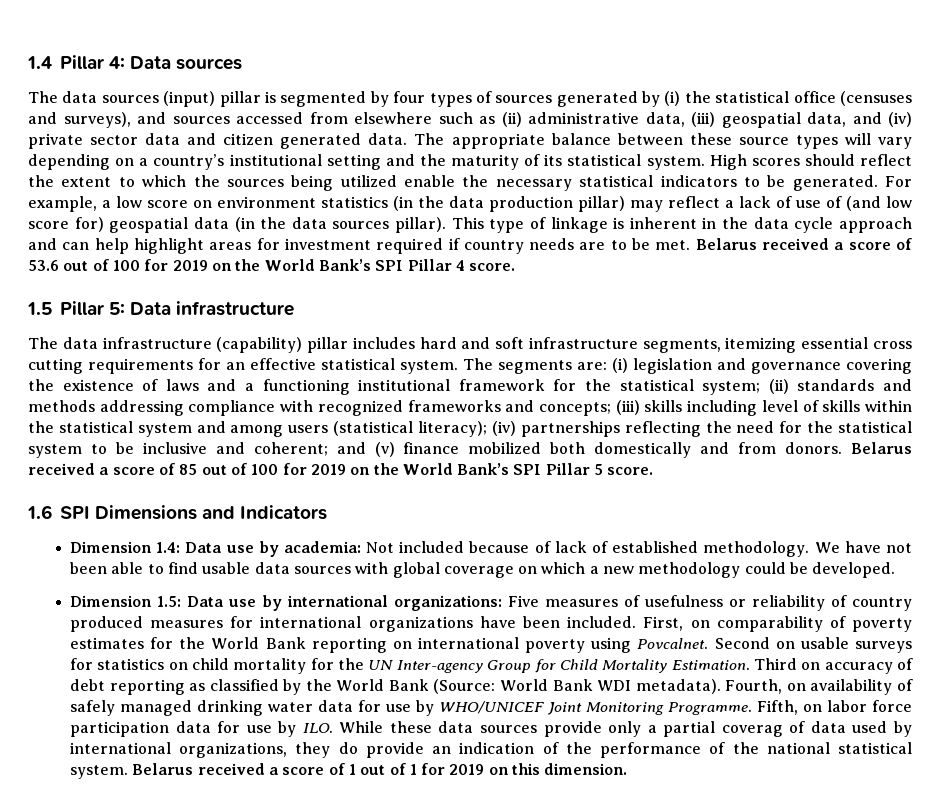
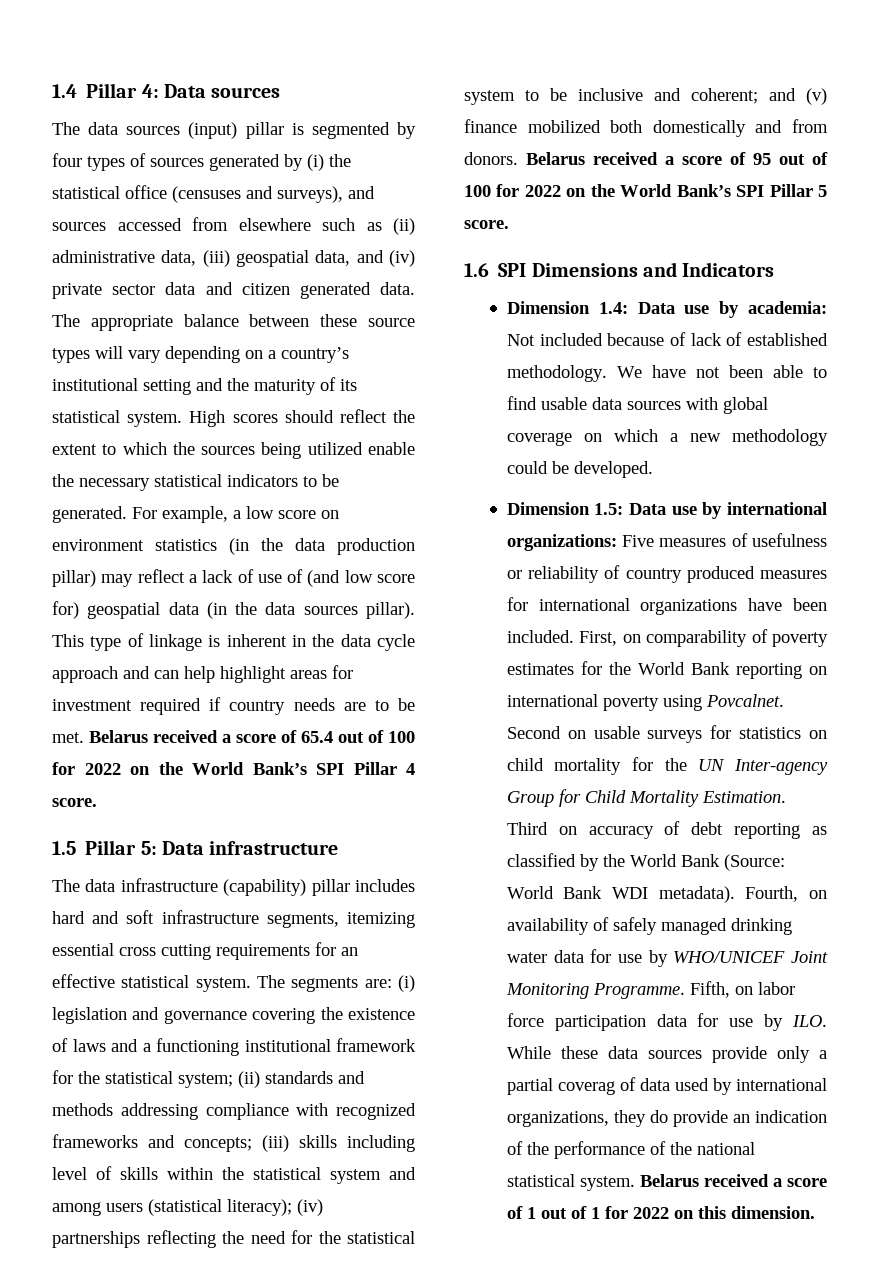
[28,259,208,271] 53.6 out of 100 for 2019 -> [301,730,415,743] [52,762,121,775] 65.4 out of 100 for 2022
[179,463,346,475] 85 out of 100 for 2019 -> [753,152,828,165] [464,184,561,197] 95 out of 100 for 2022
[449,764,485,775] 2019 -> [632,1207,669,1219] 2022

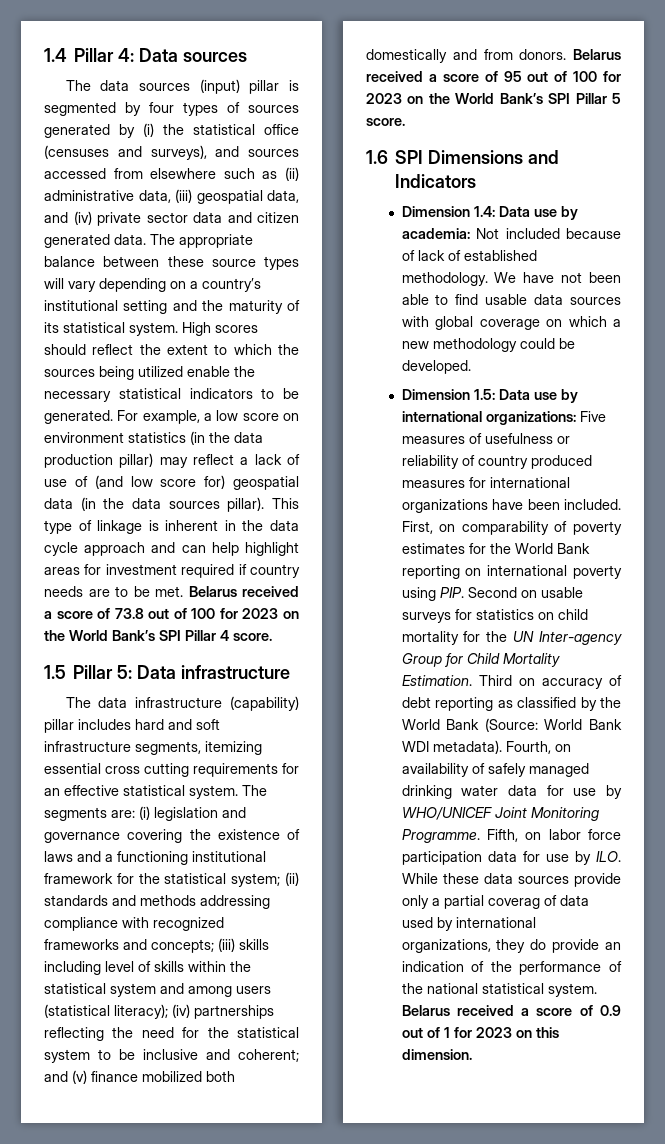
[301,730,415,743] [52,762,121,775] 65.4 out of 100 for 2022 -> [114,608,279,619] 73.8 out of 100 for 2023
[524,185,561,197] 2022 -> [366,93,402,104] 2023
[705,694,784,707] Povcalnet. -> [439,587,464,598] PIP.
[526,1207,536,1219] 1 -> [600,1005,621,1016] 0.9
[632,1207,669,1219] 2022 -> [475,1027,512,1038] 2023

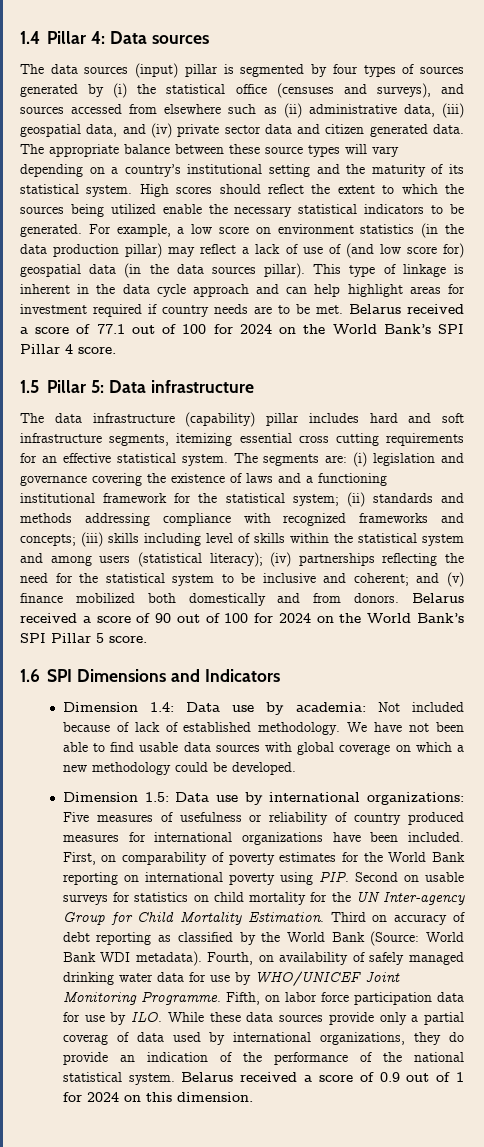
[114,608,279,619] 73.8 out of 100 for 2023 -> [96,324,272,334] 77.1 out of 100 for 2024
[503,71,621,82] [366,93,402,104] 95 out of 100 for 2023 -> [155,613,311,623] 90 out of 100 for 2024
[475,1027,512,1038] 2023 -> [86,1092,119,1102] 2024

